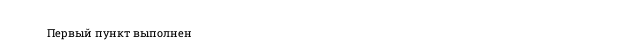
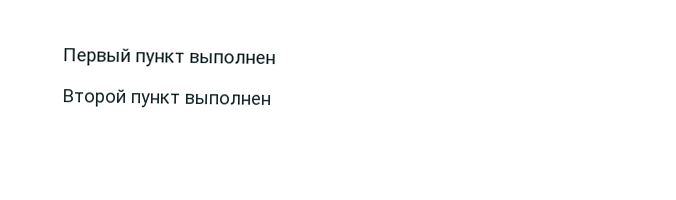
(192, 34) none -> [61,88,272,108] // Второй пункт выполнен

